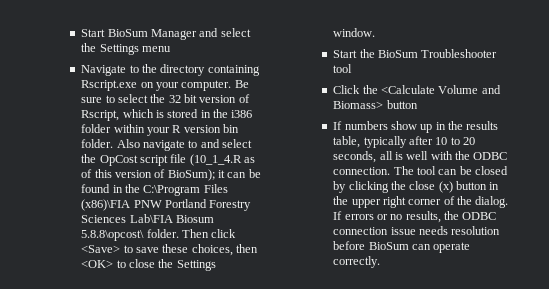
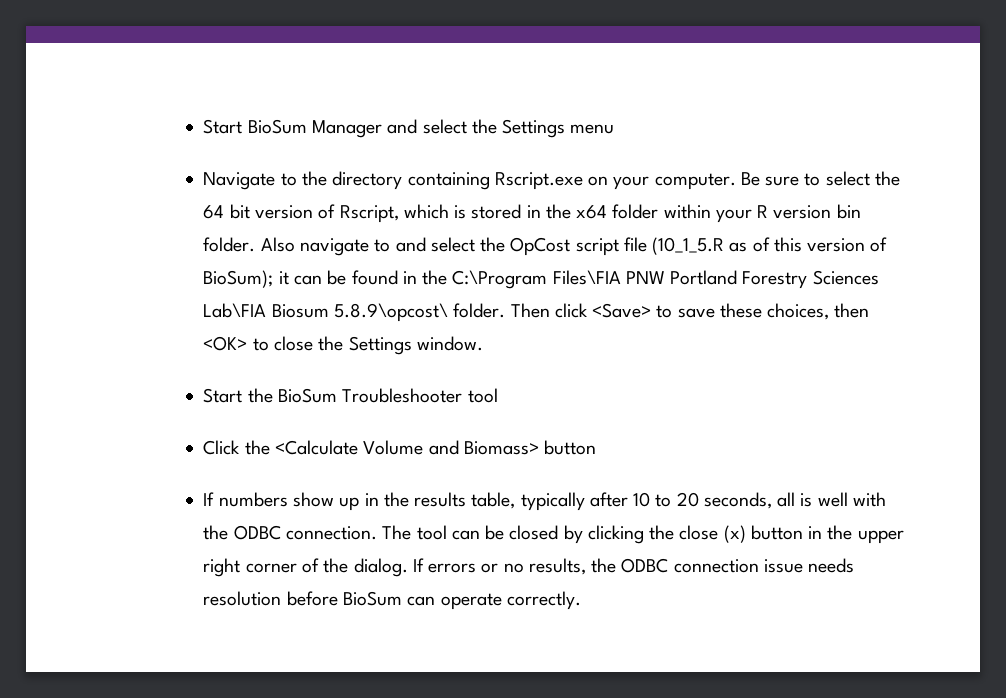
[168,95,181,103] 32 -> [203,205,225,219] 64
[231,110,253,118] i386 -> [576,205,608,219] x64
[189,154,242,166] (10_1_4.R -> [652,237,725,255] (10_1_5.R
[203,184,228,193] [81,199,131,211] Files (x86)\FIA -> [552,270,621,285] Files\FIA
[81,230,145,241] 5.8.8\opcost\ -> [334,303,449,322] 5.8.9\opcost\

